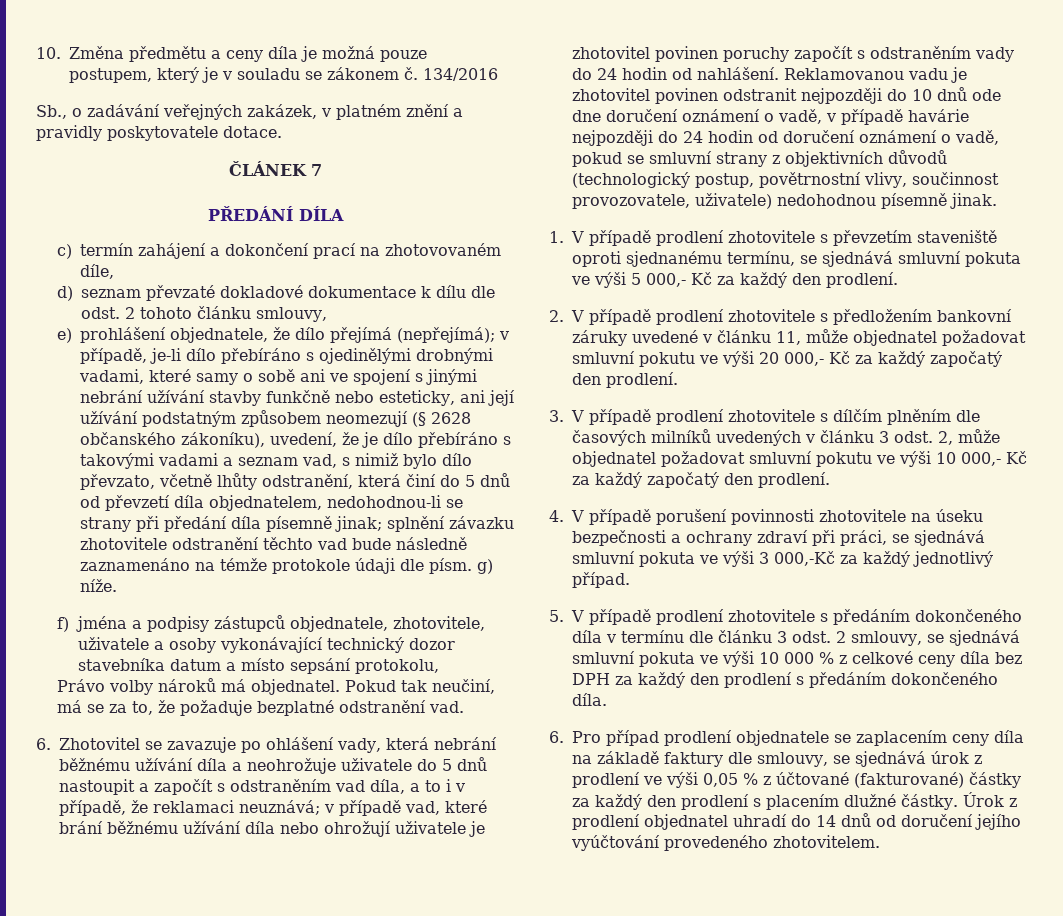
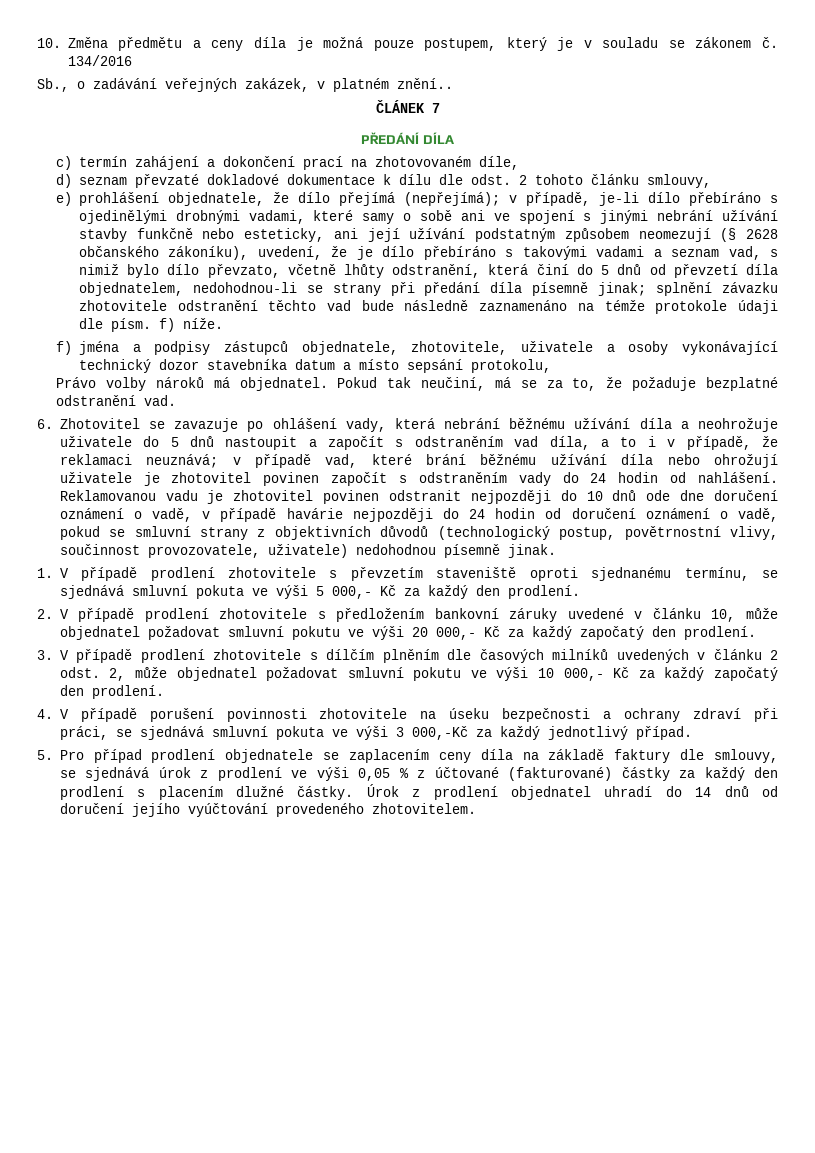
[406,104,463,117] [36,125,282,141] znění a pravidly poskytovatele dotace. -> [397,78,453,89] znění..
[476,559,493,574] g) -> [158,318,175,332] f)
[723,47,789,62] poruchy -> (320, 479) none
[776,331,801,345] 11, -> [711,609,736,622] 10,
[879,431,889,443] 3 -> [770,650,779,660] 2
[571,609,1022,625] [572,630,1020,646] [572,651,1022,667] [572,672,998,688] [572,693,607,706] [549,731,564,743] V případě prodlení zhotovitele s předáním dokončeného díla v termínu dle článku 3 odst. 2 smlouvy, se sjednává smluvní pokuta ve výši 10 000 % z celkové ceny díla bez DPH za každý den prodlení s předáním dokončeného díla. // 6. -> (53, 755) none

